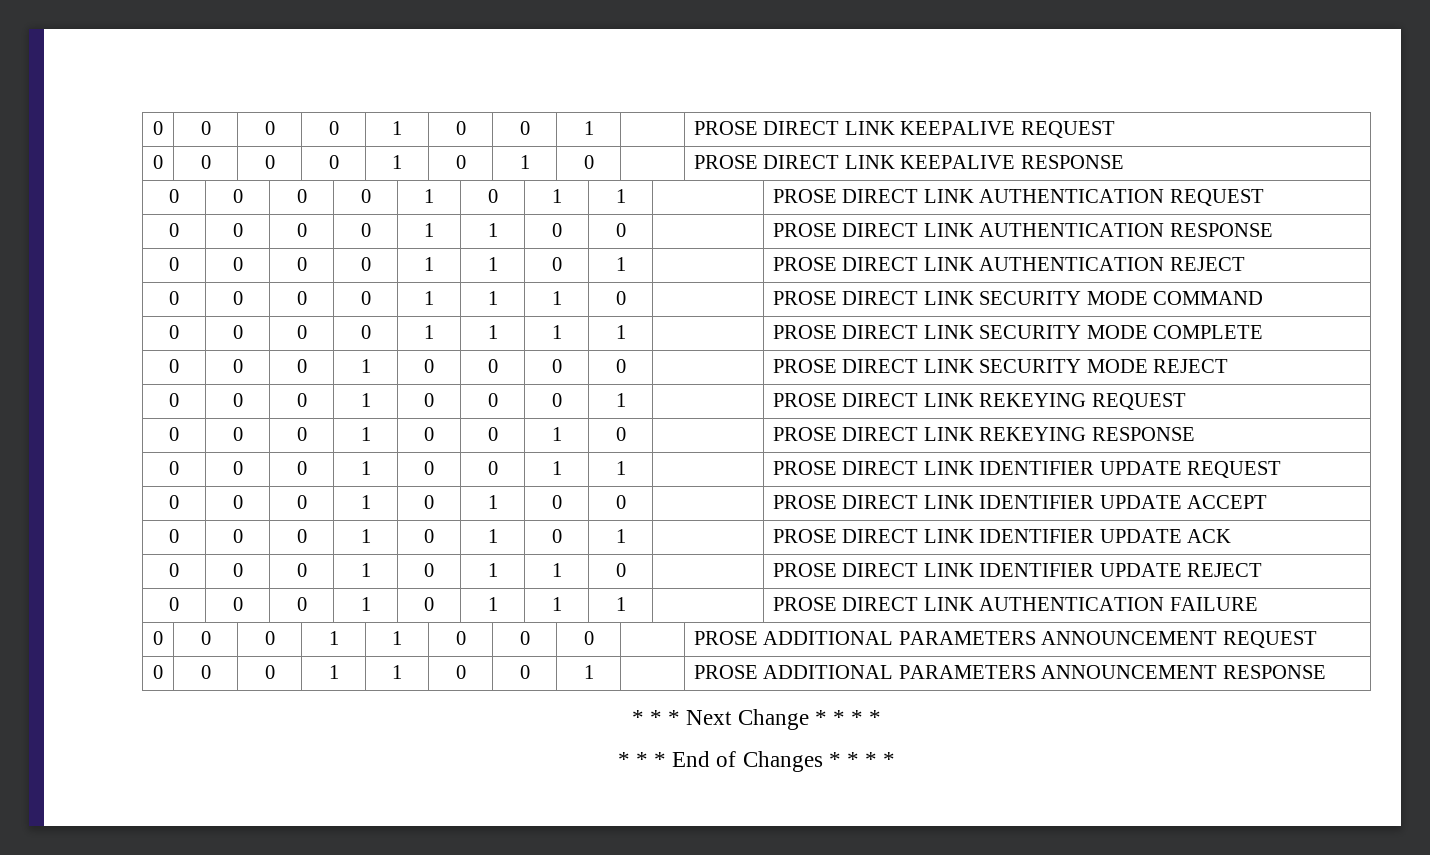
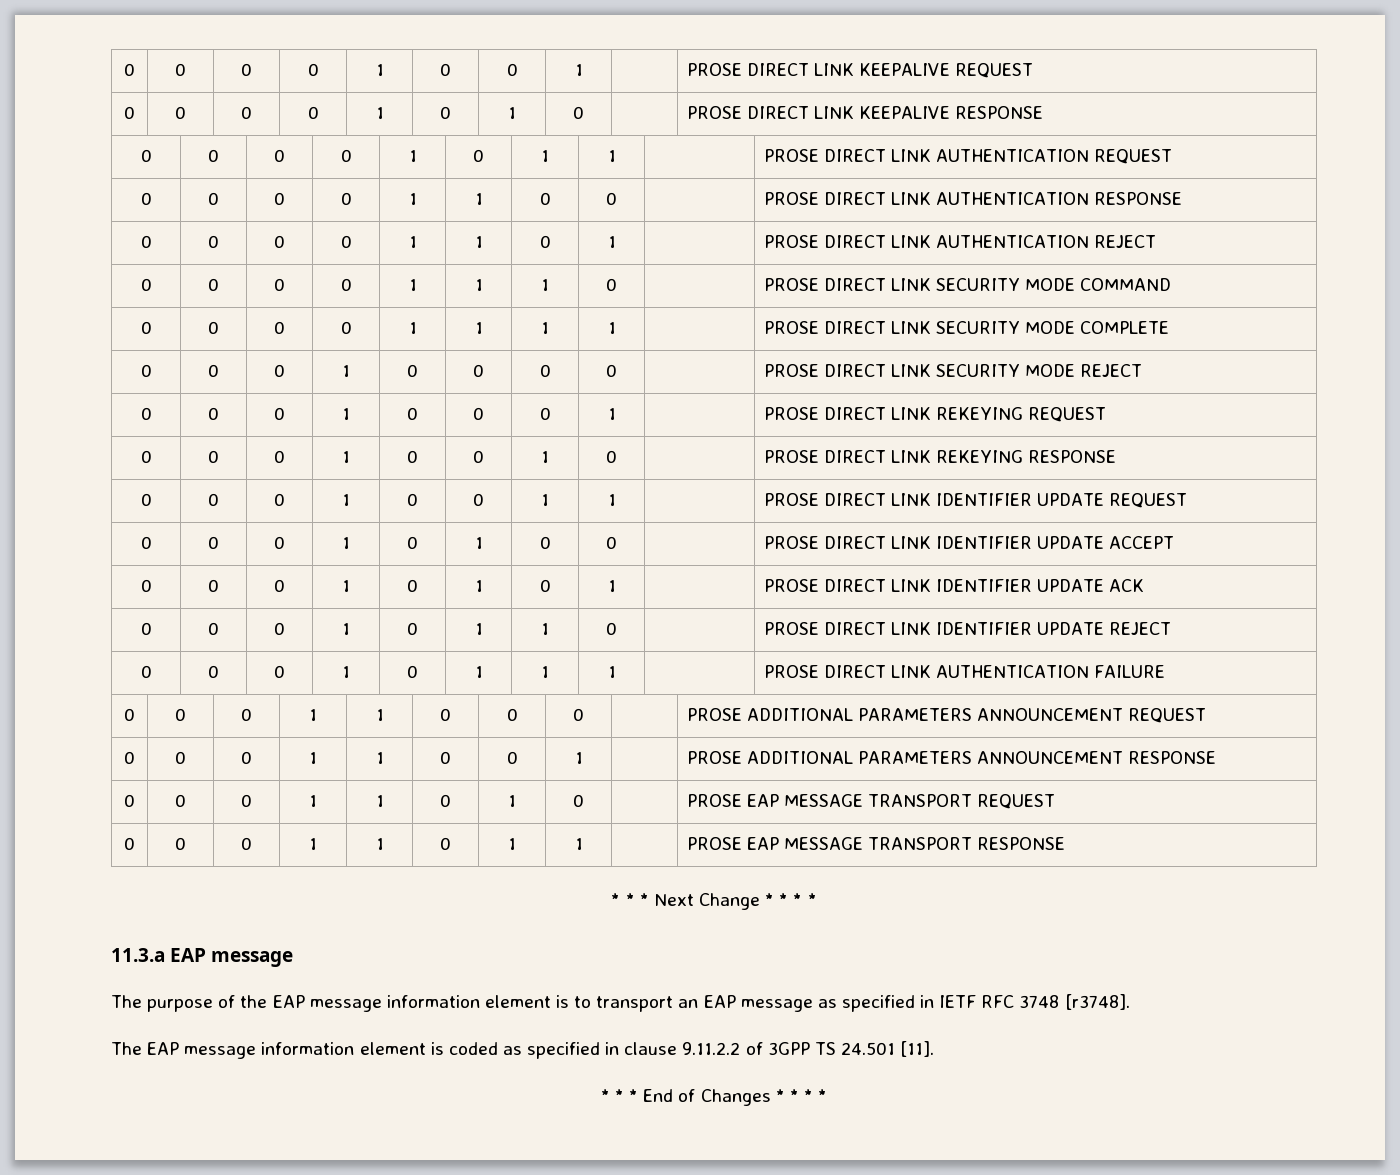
(1326, 672) none -> [124,794,135,807] [175,794,186,807] [241,794,252,807] [309,795,317,807] [375,795,384,807] [440,794,451,807] [508,795,516,807] [573,794,584,807] [686,794,1056,809] [124,837,135,850] [175,837,186,850] [241,837,252,850] [309,838,317,850] [375,838,384,850] [440,837,451,850] [508,838,516,850] [574,838,583,850] [686,837,1066,850] // 0 | 0 | 0 | 1 | 1 | 0 | 1 | 0 | | PROSE EAP MESSAGE TRANSPORT REQUEST // 0 | 0 | 0 | 1 | 1 | 0 | 1 | 1 | | PROSE EAP MESSAGE TRANSPORT RESPONSE
(882, 717) none -> [111,948,294,967] [111,994,1130,1012] [111,1041,935,1059] // 11.3.a EAP message // The purpose of the EAP message information element is to transport an EAP message as specified in IETF RFC 3748 [r3748]. // The EAP message information element is coded as specified in clause 9.11.2.2 of 3GPP TS 24.501 [11].

